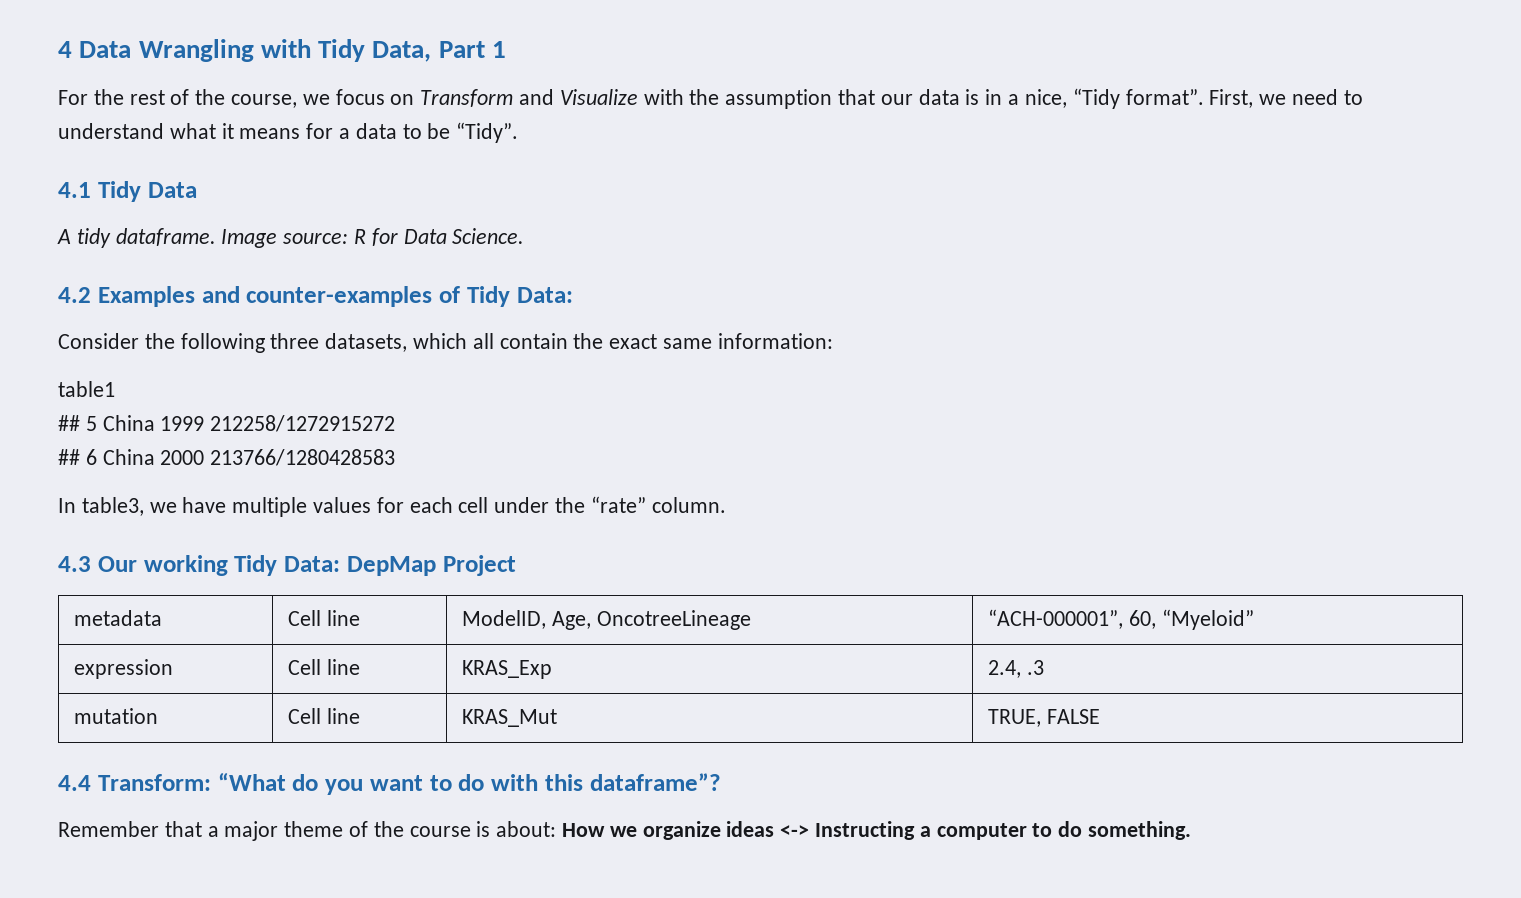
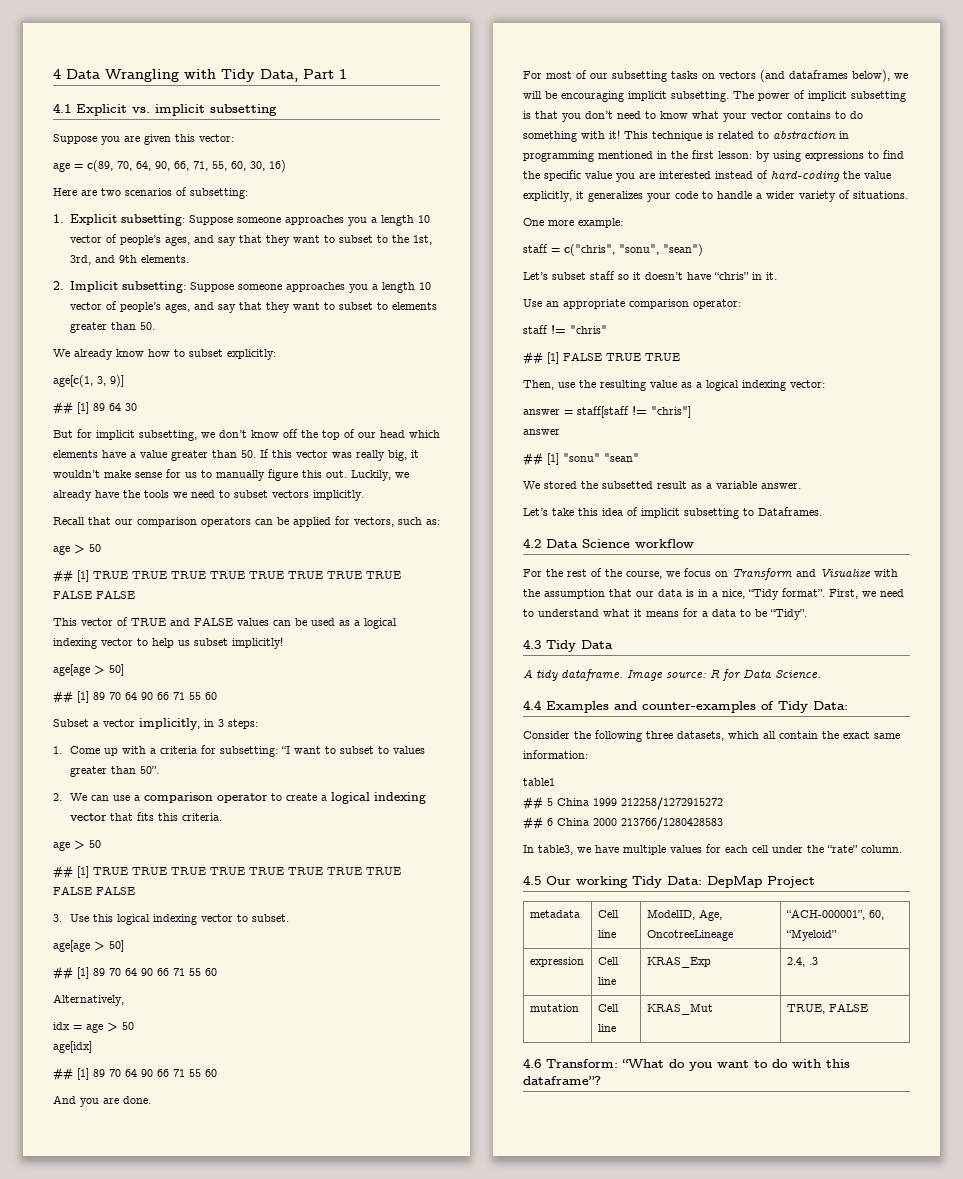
(507, 49) none -> [53,103,277,116] [53,134,234,145] [53,160,286,172] [53,187,248,199] [53,214,431,226] [70,234,433,246] [70,255,190,265] [53,281,432,293] [70,301,438,313] [70,322,156,333] [53,349,276,360] [53,375,124,387] [53,401,137,415] [53,429,440,441] [53,449,419,461] [53,469,409,481] [53,490,364,501] [53,516,440,527] [53,544,101,555] [53,569,401,583] [53,590,135,599] [53,617,397,629] [53,637,283,649] [53,664,124,676] [53,690,217,704] [53,718,258,730] [53,745,426,757] [70,766,160,777] [53,792,427,804] [70,812,223,821] [53,840,101,851] [53,865,401,879] [53,886,135,895] [53,914,290,925] [53,940,124,952] [53,966,217,980] [53,994,124,1006] [53,1022,134,1033] [53,1041,92,1053] [53,1067,217,1081] [53,1095,151,1107] [523,70,908,82] [523,90,906,102] [523,111,863,122] [523,130,849,142] [523,150,904,162] [523,170,891,182] [523,190,908,202] [523,218,623,228] [523,244,703,256] [523,271,777,280] [523,299,741,309] [523,325,607,334] [523,351,680,365] [523,380,825,391] [523,406,691,418] [523,429,560,435] [523,452,639,466] [523,481,801,489] [523,507,822,519] [523,538,694,548] // 4.1 Explicit vs. implicit subsetting // Suppose you are given this vector: // age = c(89, 70, 64, 90, 66, 71, 55, 60, 30, 16) // Here are two scenarios of subsetting: // 1. Explicit subsetting: Suppose someone approaches you a length 10 vector of people’s ages, and say that they want to subset to the 1st, 3rd, and 9th elements. // 2. Implicit subsetting: Suppose someone approaches you a length 10 vector of people’s ages, and say that they want to subset to elements greater than 50. // We already know how to subset explicitly: // age[c(1, 3, 9)] // ## [1] 89 64 30 // But for implicit subsetting, we don’t know off the top of our head which elements have a value greater than 50. If this vector was really big, it wouldn’t make sense for us to manually figure this out. Luckily, we already have the tools we need to subset vectors implicitly. // Recall that our comparison operators can be applied for vectors, such as: // age > 50 // ## [1] TRUE TRUE TRUE TRUE TRUE TRUE TRUE TRUE FALSE FALSE // This vector of TRUE and FALSE values can be used as a logical indexing vector to help us subset implicitly! // age[age > 50] // ## [1] 89 70 64 90 66 71 55 60 // Subset a vector implicitly, in 3 steps: // 1. Come up with a criteria for subsetting: “I want to subset to values greater than 50”. // 2. We can use a comparison operator to create a logical indexing vector that fits this criteria. // age > 50 // ## [1] TRUE TRUE TRUE TRUE TRUE TRUE TRUE TRUE FALSE FALSE // 3. Use this logical indexing vector to subset. // age[age > 50] // ## [1] 89 70 64 90 66 71 55 60 // Alternatively, // idx = age > 50 // age[idx] // ## [1] 89 70 64 90 66 71 55 60 // And you are done. // For most of our subsetting tasks on vectors (and dataframes below), we will be encouraging implicit subsetting. The power of implicit subsetting is that you don’t need to know what your vector contains to do something with it! This technique is related to abstraction in programming mentioned in the first lesson: by using expressions to find the specific value you are interested instead of hard-coding the value explicitly, it generalizes your code to handle a wider variety of situations. // One more example: // staff = c("chris", "sonu", "sean") // Let’s subset staff so it doesn’t have “chris” in it. // Use an appropriate comparison operator: // staff != "chris" // ## [1] FALSE TRUE TRUE // Then, use the resulting value as a logical indexing vector: // answer = staff[staff != "chris"] // answer // ## [1] "sonu" "sean" // We stored the subsetted result as a variable answer. // Let’s take this idea of implicit subsetting to Dataframes. // 4.2 Data Science workflow
[58,182,91,198] 4.1 -> [523,639,541,649] 4.3
[58,287,91,303] 4.2 -> [523,700,542,710] 4.4
[58,556,91,572] 4.3 -> [523,875,541,885] 4.5
[58,775,91,791] 4.4 -> [523,1058,541,1068] 4.6
[58,821,1192,841] // Remember that a major theme of the course is about: How we organize ideas <-> Instructing a computer to do something. -> (601, 1080) none

